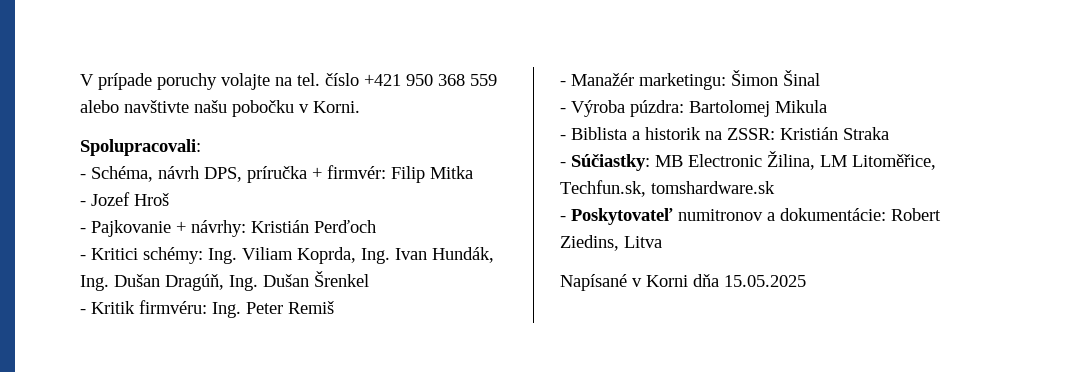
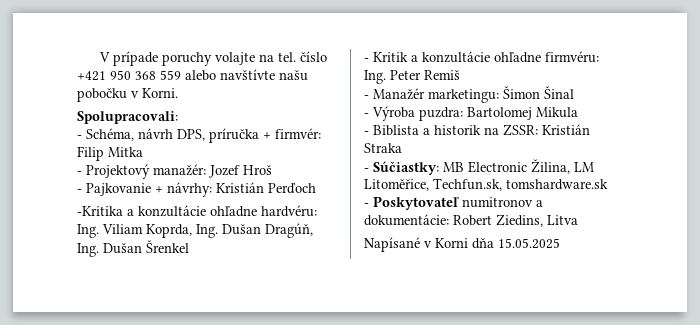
[124,100,189,113] navštivte -> [220,69,275,80] navštívte
(86, 203) none -> [86,164,206,179] Projektový manažér:
[80,247,203,264] - Kritici schémy: -> [77,205,317,217] -Kritika a konzultácie ohľadne hardvéru:
[395,247,494,263] [80,275,109,291] Ivan Hundák, Ing. -> (218, 231) none
(135, 307) none -> [411,51,541,63] a konzultácie ohľadne
[630,100,684,117] púzdra: -> [419,107,463,121] puzdra:

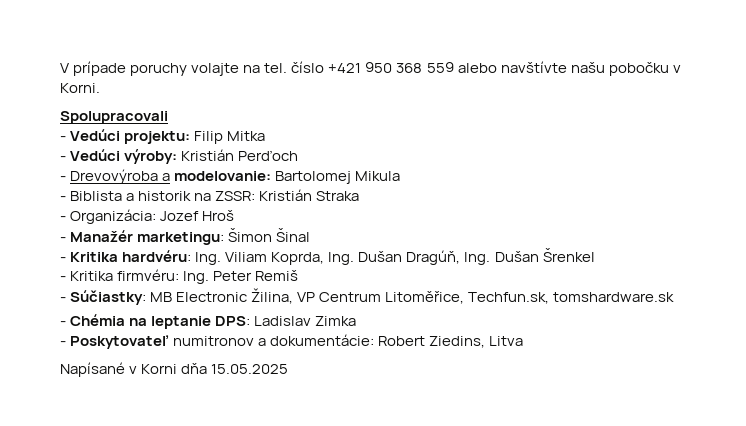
[77,111,178,124] [77,128,321,143] [77,146,143,161] [77,164,272,179] [77,182,316,197] [77,205,317,217] [77,223,313,238] [77,240,189,257] [364,51,599,63] [364,70,460,84] [364,86,574,103] [364,106,463,121] Spolupracovali: // - Schéma, návrh DPS, príručka + firmvér: Filip Mitka // - Projektový manažér: Jozef Hroš // - Pajkovanie + návrhy: Kristián Perďoch // -Kritika a konzultácie ohľadne hardvéru: Ing. Viliam Koprda, Ing. Dušan Dragúň, Ing. Dušan Šrenkel // - Kritik a konzultácie ohľadne firmvéru: Ing. Peter Remiš // - Manažér marketingu: Šimon Šinal // - Výroba puzdra: -> [60,111,168,124] [60,129,266,144] [60,149,299,164] [60,169,272,184] Spolupracovali // - Vedúci projektu: Filip Mitka // - Vedúci výroby: Kristián Perďoch // - Drevovýroba a modelovanie:
(402, 148) none -> [60,209,235,224] [60,228,311,245] [60,248,595,265] [60,269,299,284] // - Organizácia: Jozef Hroš // - Manažér marketingu: Šimon Šinal // - Kritika hardvéru: Ing. Viliam Koprda, Ing. Dušan Dragúň, Ing. Dušan Šrenkel // - Kritika firmvéru: Ing. Peter Remiš
[574,162,594,172] LM -> [297,292,382,302] VP Centrum
(608, 184) none -> [60,314,357,329] // - Chémia na leptanie DPS: Ladislav Zimka

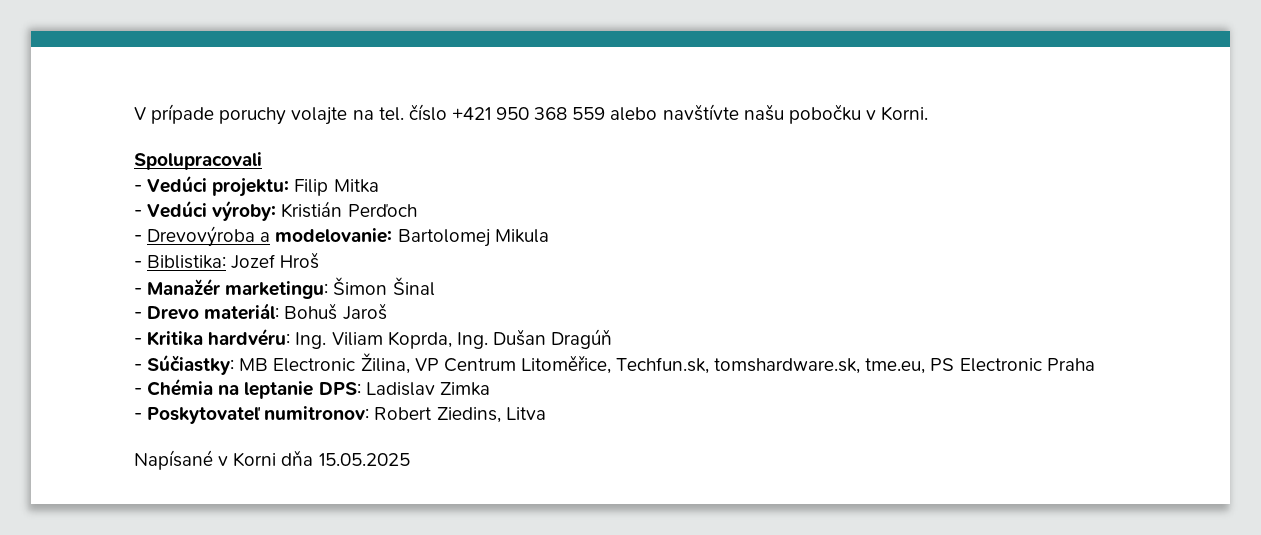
[70,189,360,201] [60,209,157,224] Biblista a historik na ZSSR: Kristián Straka // - Organizácia: -> [147,255,227,269] Biblistika:
(311, 235) none -> [134,303,387,320] // - Drevo materiál: Bohuš Jaroš
[406,248,595,265] [60,269,299,284] Dragúň, Ing. Dušan Šrenkel // - Kritika firmvéru: Ing. Peter Remiš -> [551,329,613,349] Dragúň
[553,292,675,302] tomshardware.sk -> [714,358,1095,374] tomshardware.sk, tme.eu, PS Electronic Praha
[173,334,375,346] numitronov a dokumentácie: -> [264,406,370,420] numitronov:

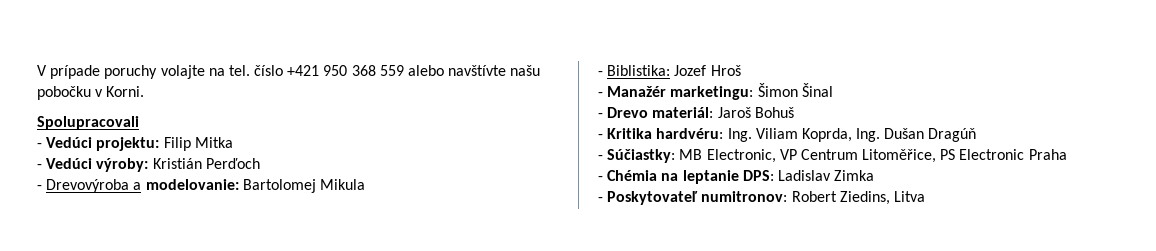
(280, 311) none -> [717,107,751,118] Jaroš
[342,303,387,320] Jaroš -> (794, 112) none
[273,353,410,374] Electronic Žilina, -> [706,149,776,163] Electronic,
[616,357,926,374] Techfun.sk, tomshardware.sk, tme.eu, -> (937, 156) none
[134,450,410,470] // Napísané v Korni dňa 15.05.2025 -> (925, 196) none

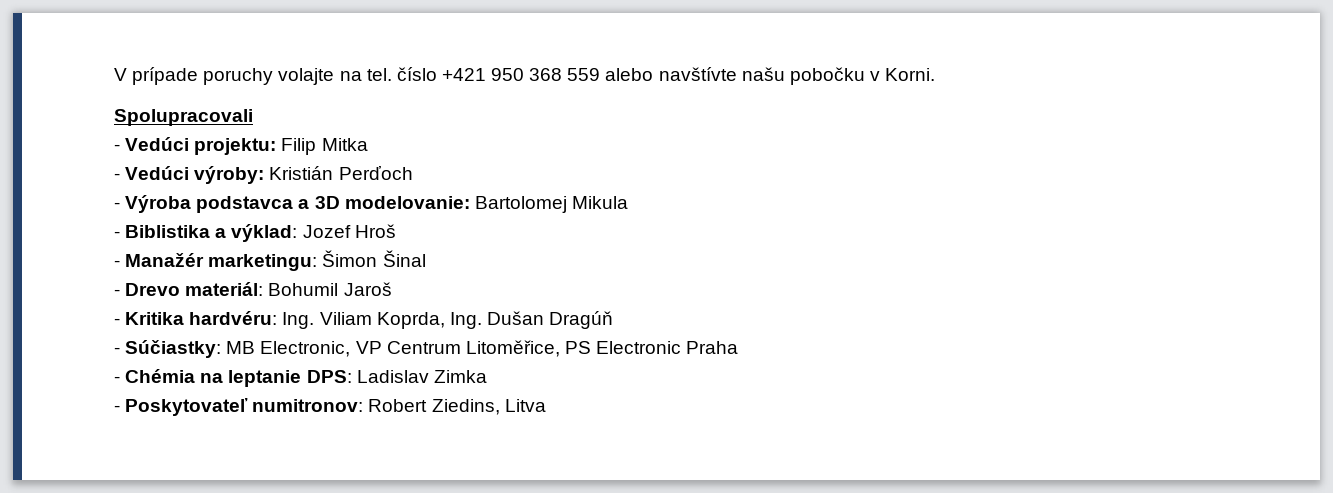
[46,179,142,193] Drevovýroba a -> [125,195,340,213] Výroba podstavca a 3D
[607,65,671,76] Biblistika: -> [125,224,298,242] Biblistika a výklad:
(714, 112) none -> [268,283,339,296] Bohumil
[754,107,794,118] Bohuš -> (392, 289) none

